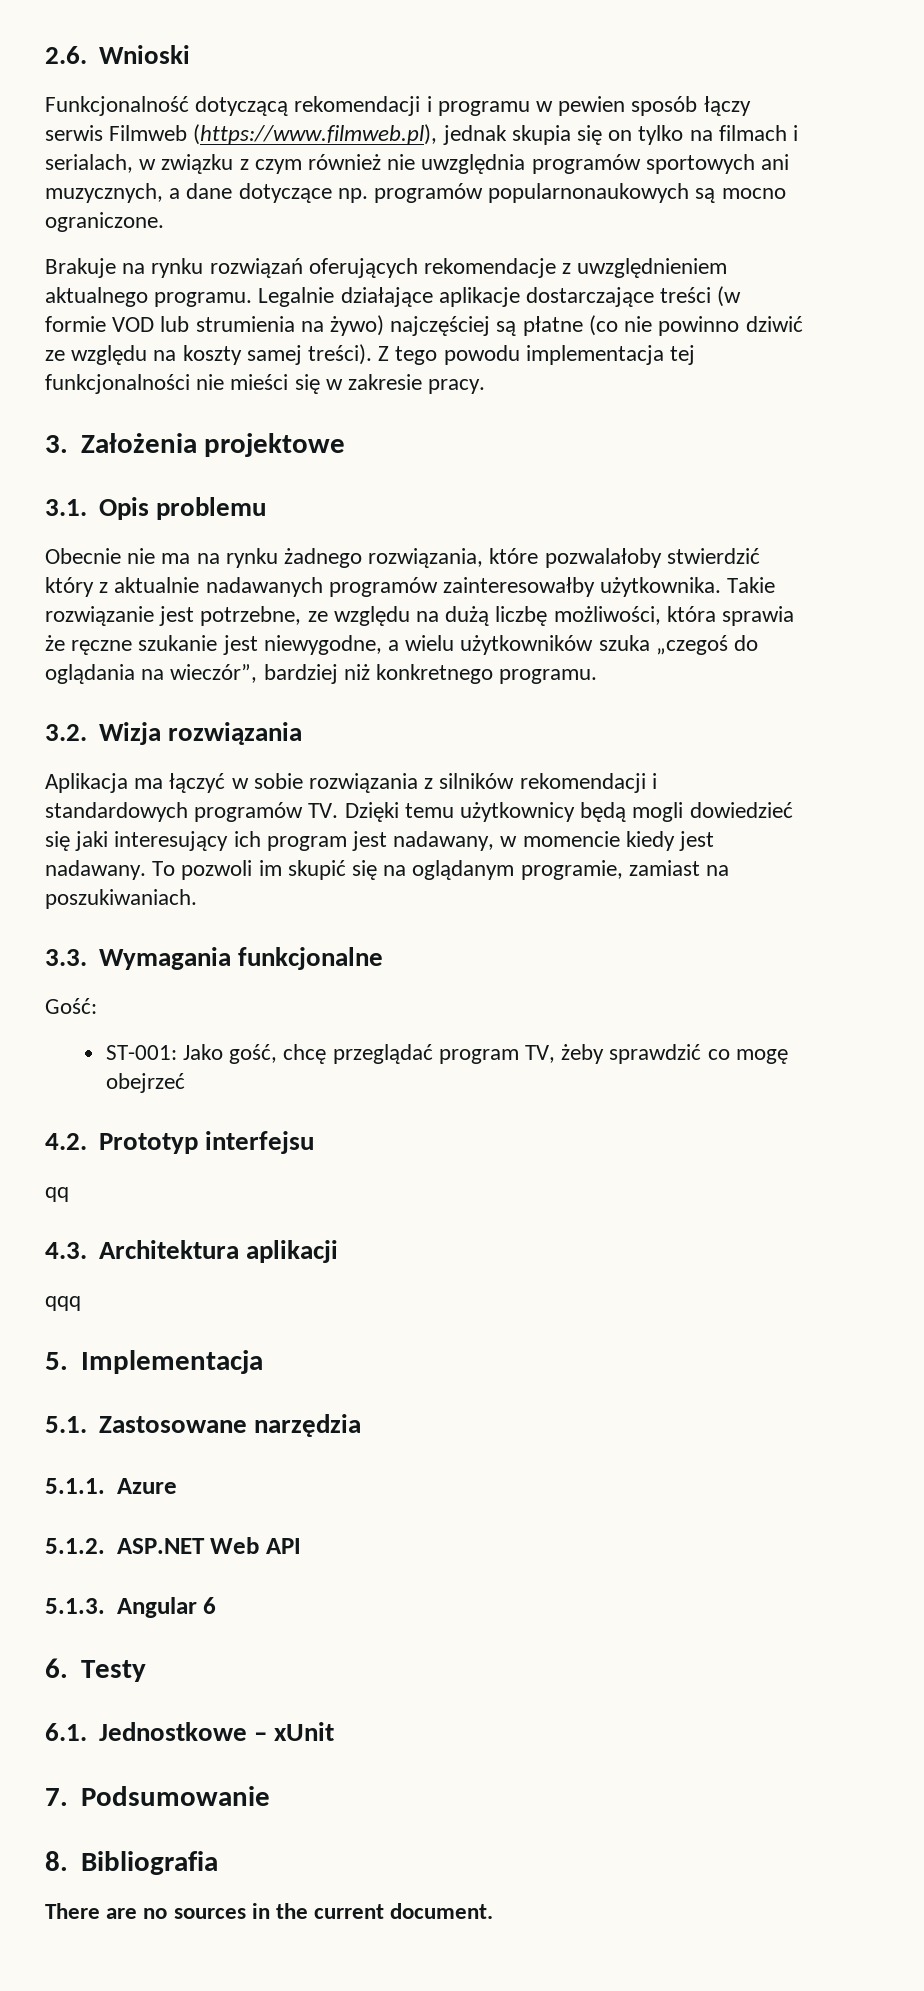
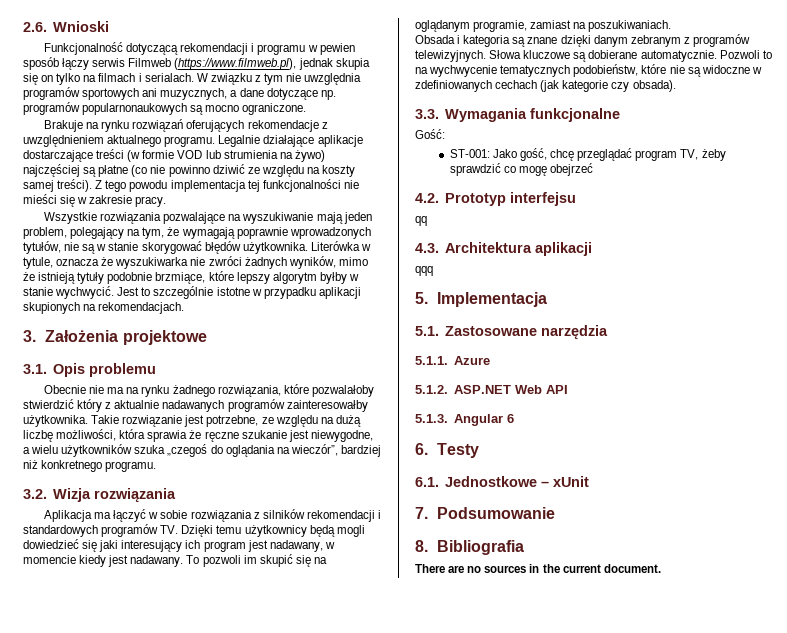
[45,154,382,174] serialach, w związku z czym również -> [144,73,284,85] serialach. W związku z tym
(486, 386) none -> [44,212,372,224] [23,227,371,239] [23,241,371,254] [23,256,368,269] [23,271,359,284] [23,286,361,299] [23,302,185,314] // Wszystkie rozwiązania pozwalające na wyszukiwanie mają jeden problem, polegający na tym, że wymagają poprawnie wprowadzonych tytułów, nie są w stanie skorygować błędów użytkownika. Literówka w tytule, oznacza że wyszukiwarka nie zwróci żadnych wyników, mimo że istnieją tytuły podobnie brzmiące, które lepszy algorytm byłby w stanie wychwycić. Jest to szczególnie istotne w przypadku aplikacji skupionych na rekomendacjach.
(197, 899) none -> [415,34,750,47] [415,50,772,62] [415,64,762,77] [415,80,676,92] // Obsada i kategoria są znane dzięki danym zebranym z programów telewizyjnych. Słowa kluczowe są dobierane automatycznie. Pozwoli to na wychwycenie tematycznych podobieństw, które nie są widoczne w zdefiniowanych cechach (jak kategorie czy obsada).

